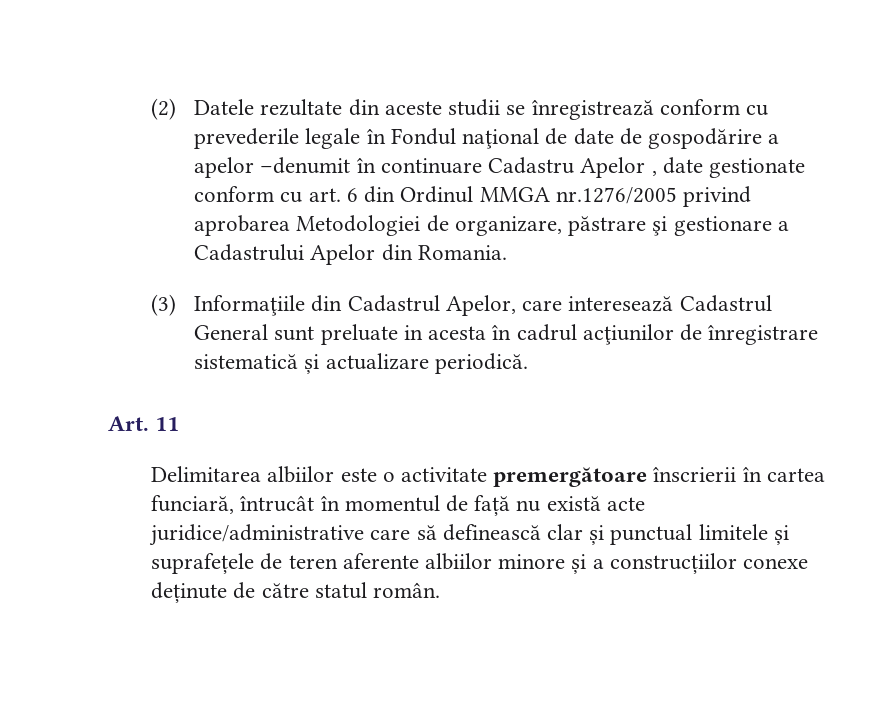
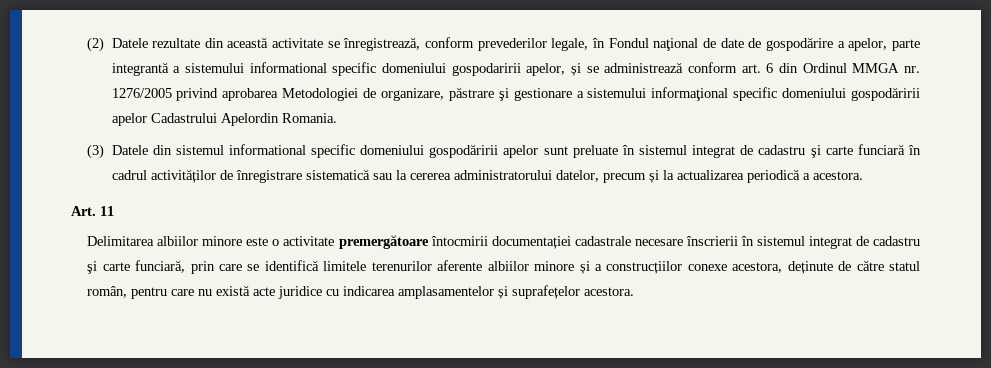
[384,99,768,120] [194,128,361,149] aceste studii se înregistrează conform cu prevederile legale -> [227,37,589,51] această activitate se înregistrează, conform prevederilor legale,
[194,157,805,178] [194,186,303,203] apelor –denumit în continuare Cadastru Apelor , date gestionate conform cu -> [848,38,920,51] [111,62,737,76] apelor, parte integrantă a sistemului informational specific domeniului gospodaririi apelor, și se administrează conform
[555,187,677,204] nr.1276/2005 -> [904,66,921,73] [111,88,172,98] nr. 1276/2005
[194,244,507,265] [151,294,772,316] [194,324,487,345] Cadastrului Apelor din Romania. // (3) Informaţiile din Cadastrul Apelor, care interesează Cadastrul General sunt preluate in acesta -> [587,87,920,101] [111,113,337,126] [87,144,905,159] sistemului informaţional specific domeniului gospodăririi apelor Cadastrului Apelordin Romania. // (3) Datele din sistemul informational specific domeniului gospodăririi apelor sunt preluate în sistemul integrat de cadastru şi carte funciară
[582,324,674,345] acţiunilor -> [150,169,216,183] activităților
[304,353,528,374] și actualizare periodică. -> [372,169,863,183] sau la cererea administratorului datelor, precum și la actualizarea periodică a acestora.
(335, 474) none -> [202,236,243,246] minore
[652,466,825,482] [151,495,645,516] [149,524,789,546] [151,553,338,574] înscrierii în cartea funciară, întrucât în momentul de față nu există acte juridice/administrative care să definească clar și punctual limitele și suprafețele de teren -> [430,236,920,249] [87,260,432,274] întocmirii documentației cadastrale necesare înscrierii în sistemul integrat de cadastru şi carte funciară, prin care se identifică limitele terenurilor
(809, 563) none -> [732,262,783,273] acestora,
[372,582,440,598] român. -> [87,285,635,299] român, pentru care nu există acte juridice cu indicarea amplasamentelor și suprafețelor acestora.

